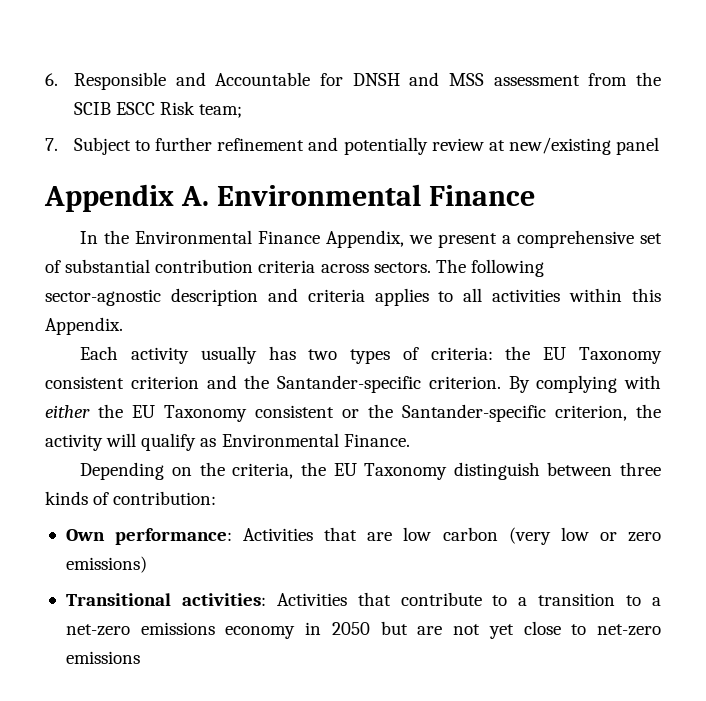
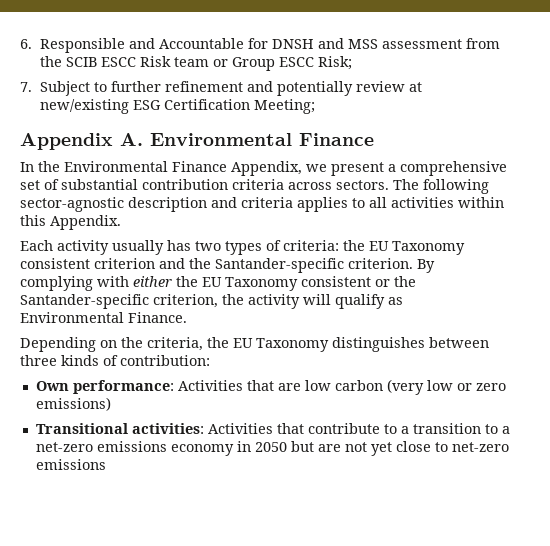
[199,104,243,118] team; -> [174,56,353,71] team or Group ESCC Risk;
[616,137,660,155] panel -> [133,99,316,114] ESG Certification Meeting;
[453,462,540,480] distinguish -> [332,337,425,352] distinguishes

